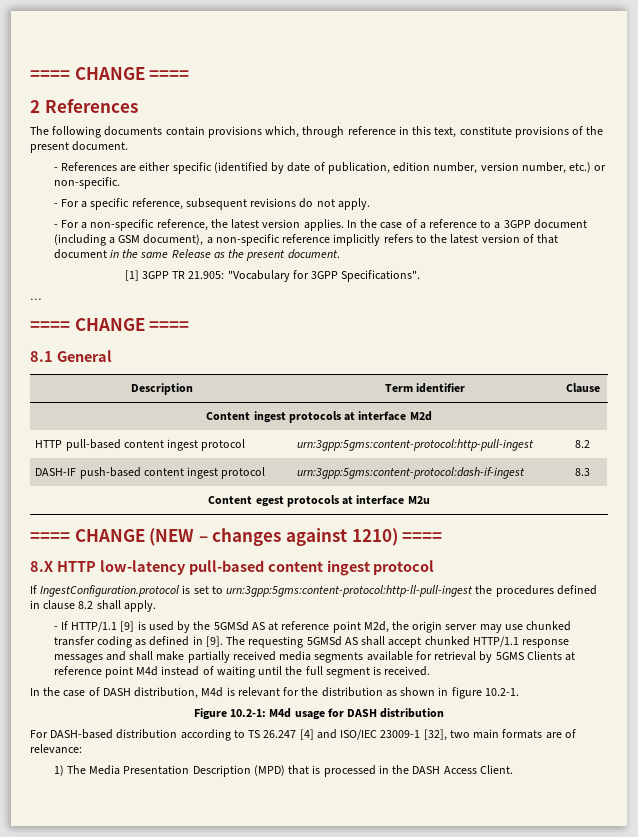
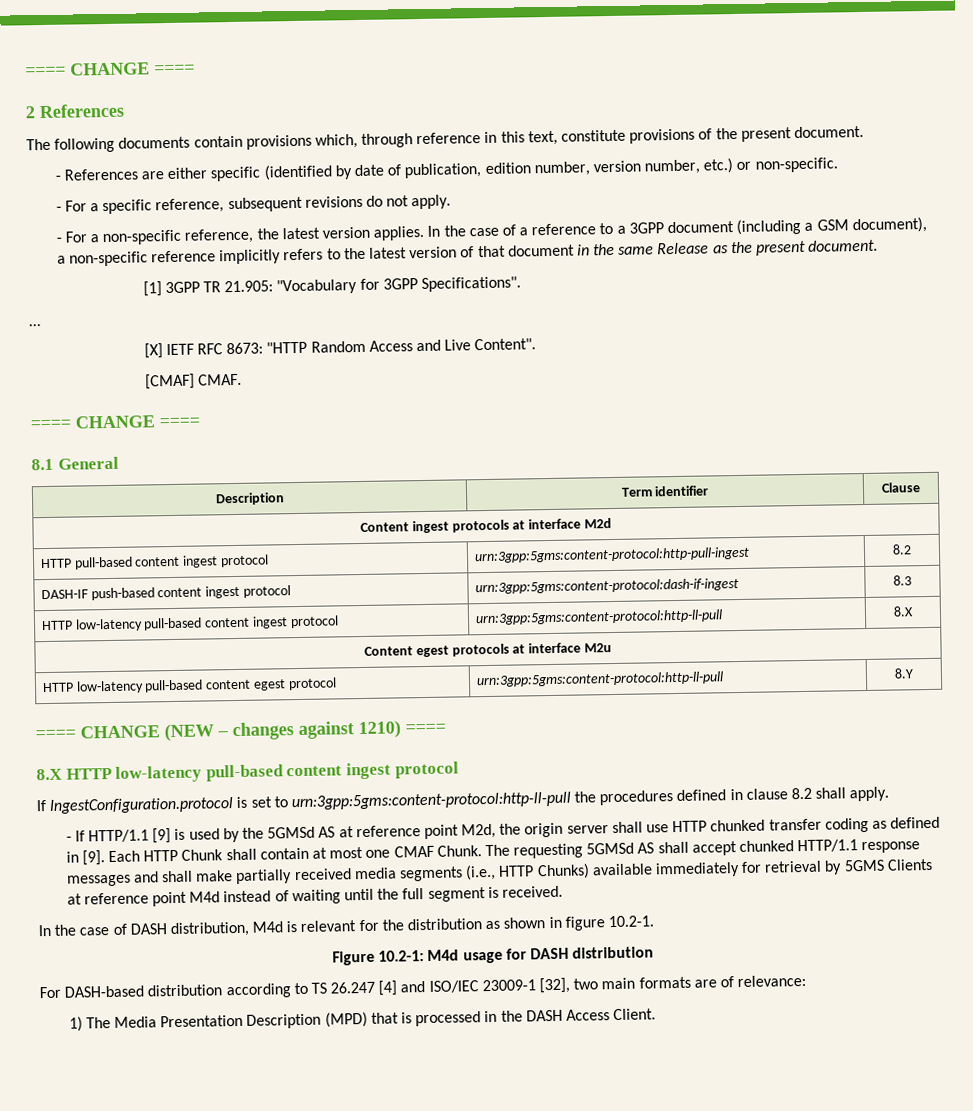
(41, 299) none -> [143,338,537,359] [144,373,242,390] // [X] IETF RFC 8673: "HTTP Random Access and Live Content". // [CMAF] CMAF.
(590, 472) none -> [40,615,339,632] [474,609,723,626] [893,606,914,617] // HTTP low-latency pull-based content ingest protocol | urn:3gpp:5gms:content-protocol:http-ll-pull | 8.X
(430, 500) none -> [41,677,337,694] [475,671,724,688] [894,668,914,679] // HTTP low-latency pull-based content egest protocol | urn:3gpp:5gms:content-protocol:http-ll-pull | 8.Y
[226,585,474,597] urn:3gpp:5gms:content-protocol:http-ll-pull-ingest -> [290,791,571,811] urn:3gpp:5gms:content-protocol:http-ll-pull
[479,624,523,633] may use -> [611,820,708,834] shall use HTTP
(223, 641) none -> [108,845,482,863] Each HTTP Chunk shall contain at most one CMAF Chunk.
[366,651,413,661] available -> [465,862,740,881] (i.e., HTTP Chunks) available immediately

